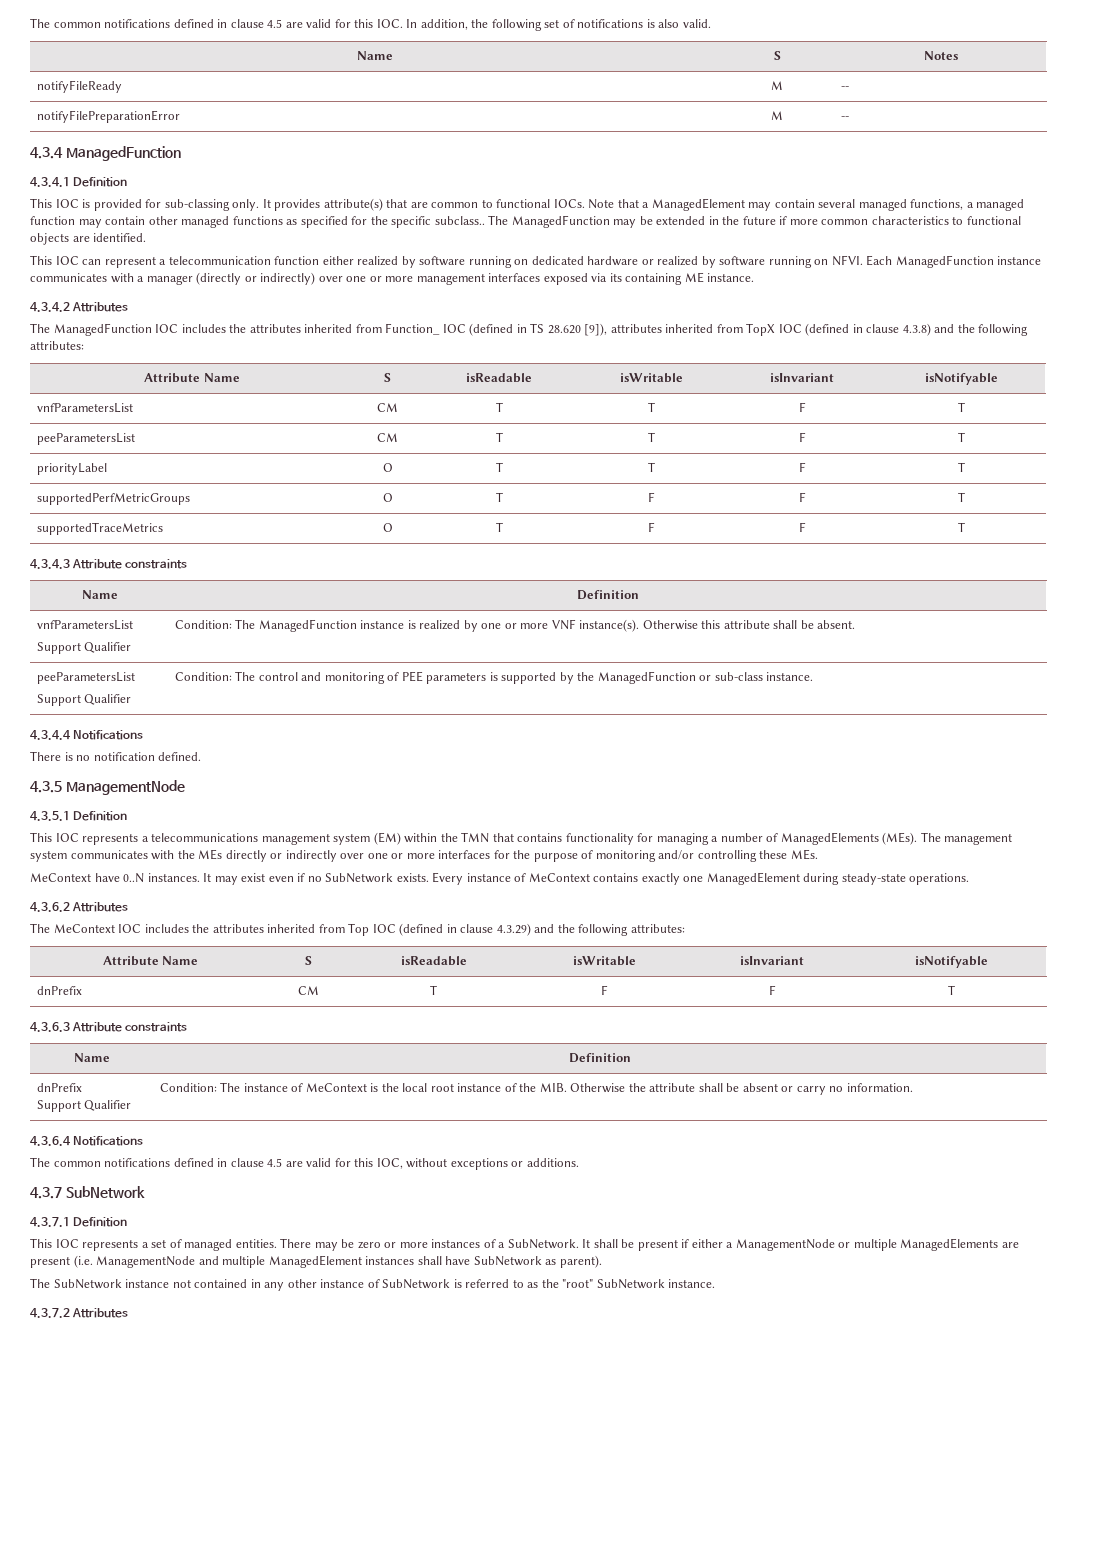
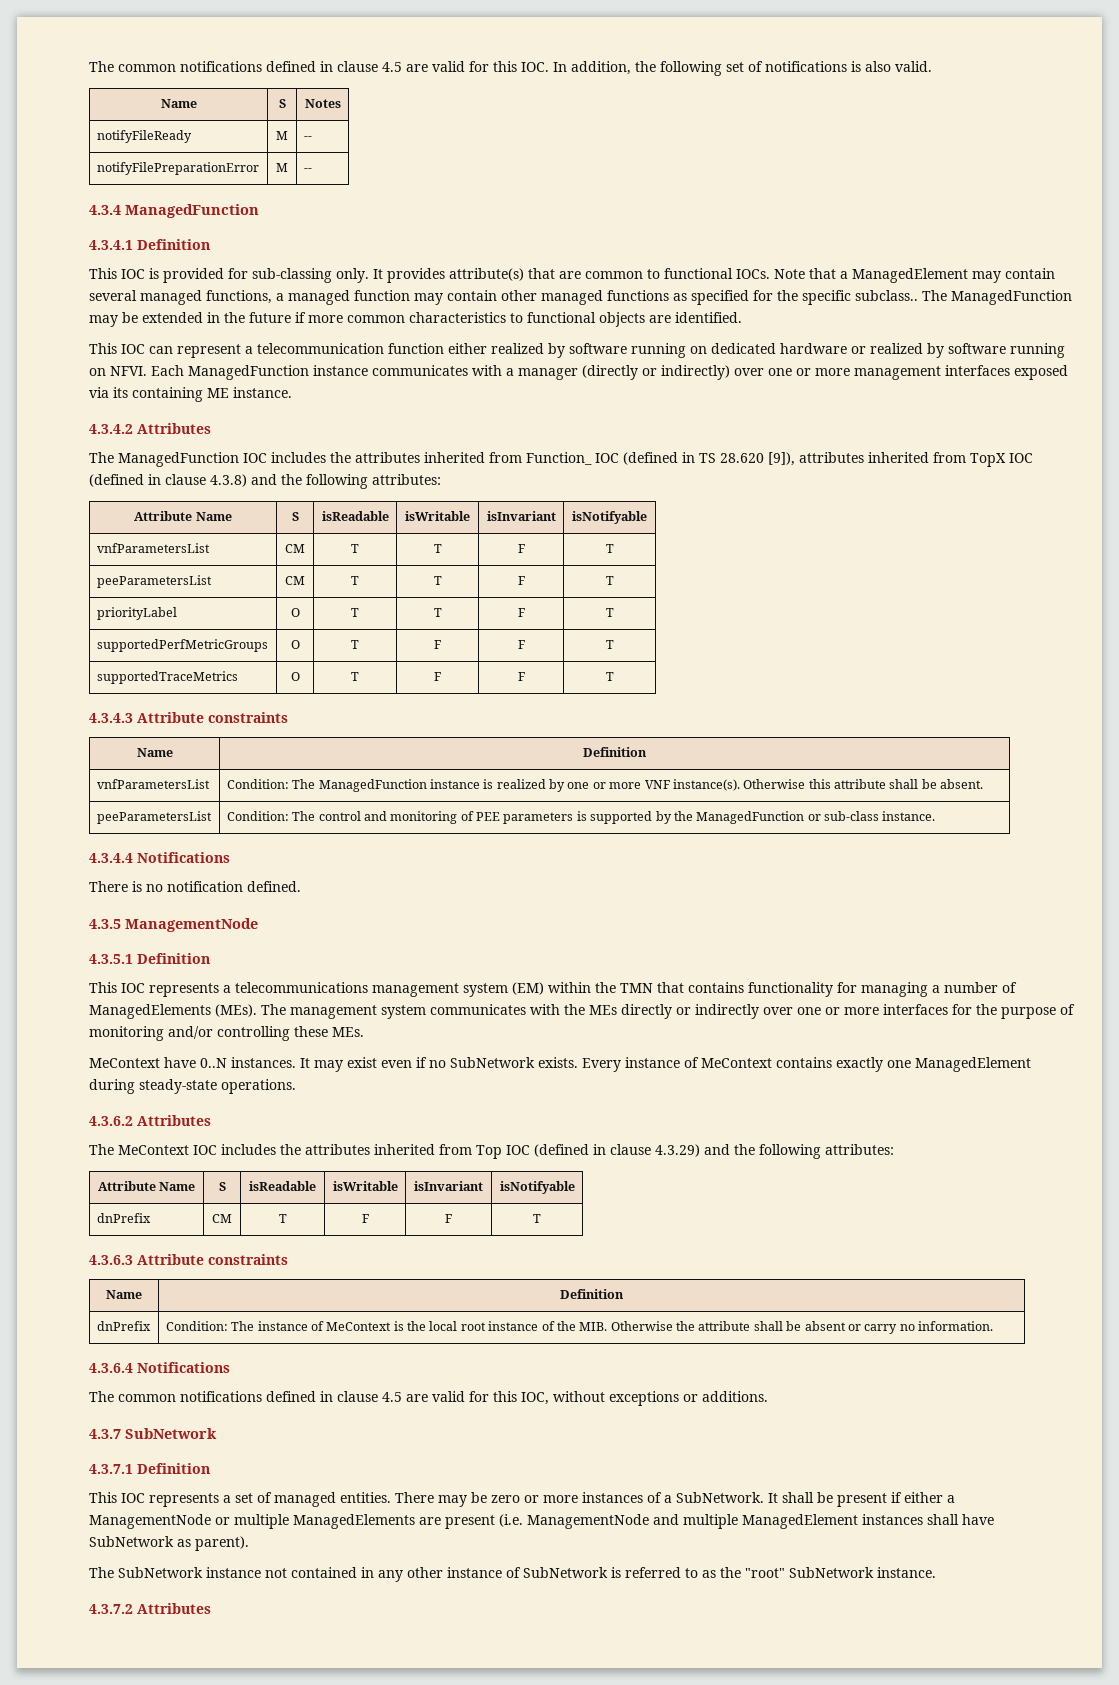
[36,642,132,654] // Support Qualifier -> (210, 784) none
[36,694,132,706] // Support Qualifier -> (212, 817) none
[36,1100,132,1112] // Support Qualifier -> (151, 1326) none

